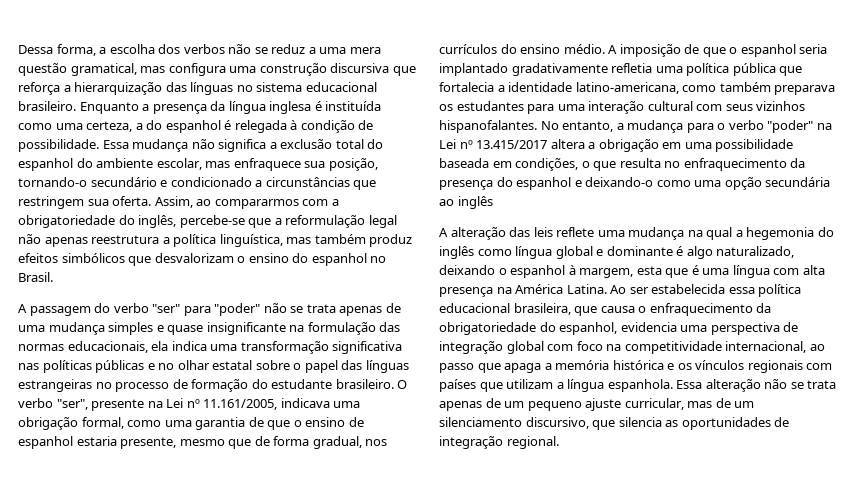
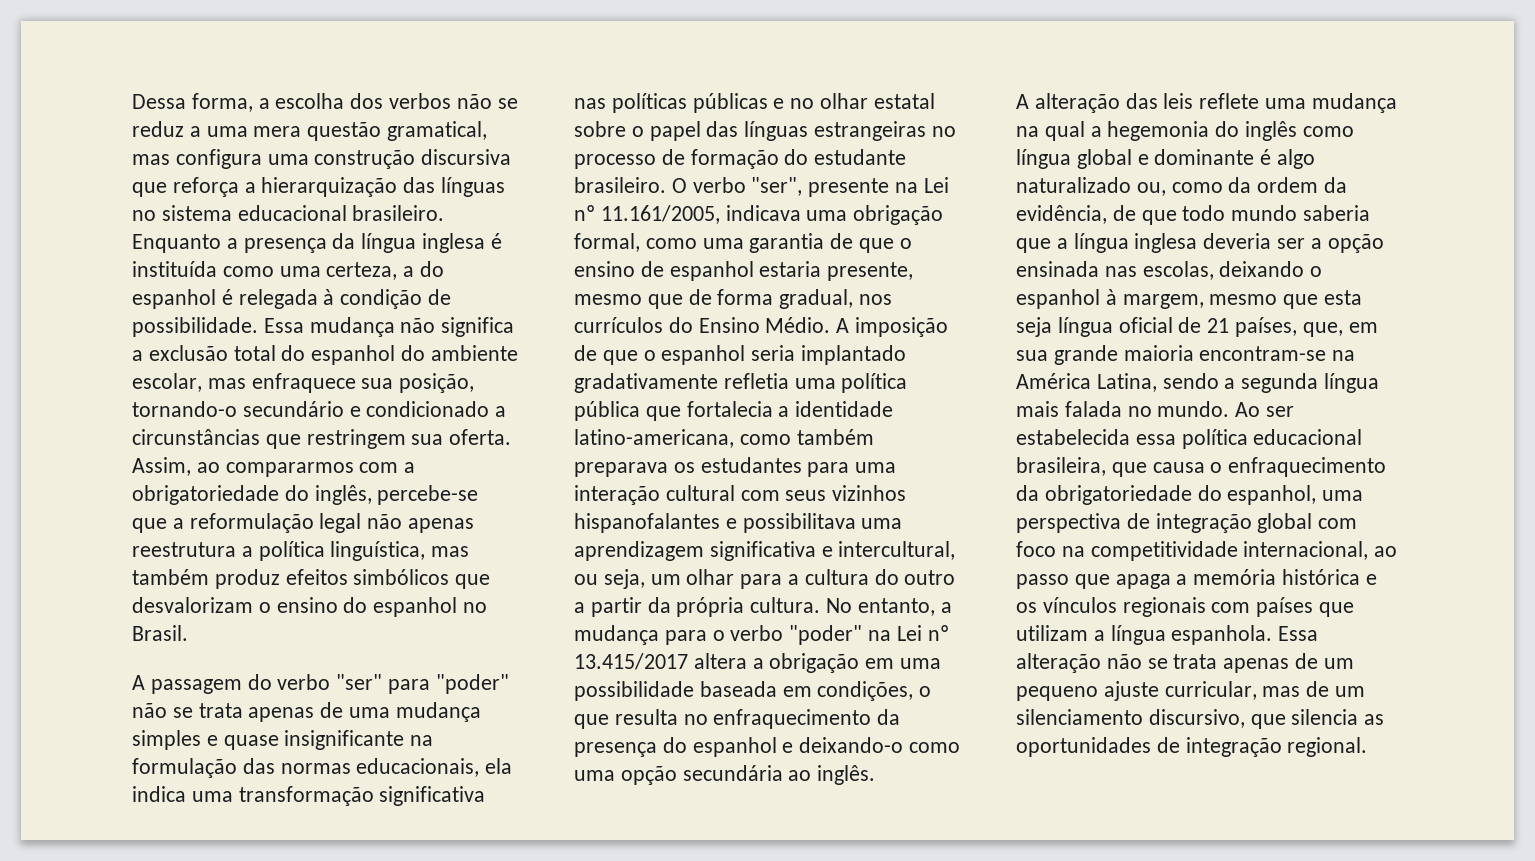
[520,44,605,54] ensino médio. -> [698,317,831,333] Ensino Médio.
[439,120,537,133] hispanofalantes. -> [574,513,903,533] [574,541,956,561] [574,569,956,589] [574,597,821,617] hispanofalantes e possibilitava uma aprendizagem significativa e intercultural, ou seja, um olhar para a cultura do outro a partir da própria cultura.
[457,196,493,209] inglês -> [817,765,876,785] inglês.
[716,246,795,258] naturalizado, -> [1016,177,1348,196] [1016,205,1371,225] [1016,233,1384,253] [1016,261,1214,280] naturalizado ou, como da ordem da evidência, de que todo mundo saberia que a língua inglesa deveria ser a opção ensinada nas escolas,
[636,265,825,278] [439,284,607,297] esta que é uma língua com alta presença na América Latina. -> [1209,290,1363,309] [1016,317,1378,337] [1016,345,1356,365] [1016,373,1380,393] [1016,401,1230,417] mesmo que esta seja língua oficial de 21 países, que, em sua grande maioria encontram-se na América Latina, sendo a segunda língua mais falada no mundo.
[620,322,677,332] evidencia -> (1317, 495) none

